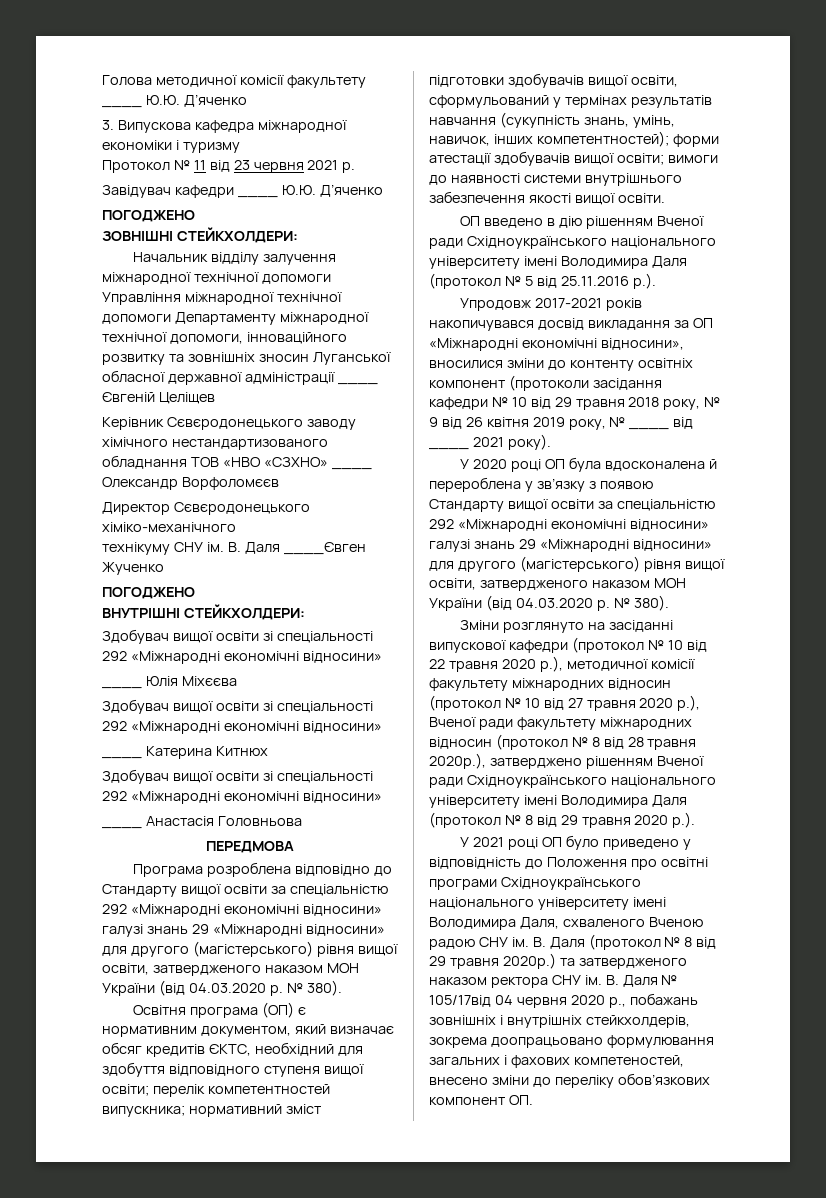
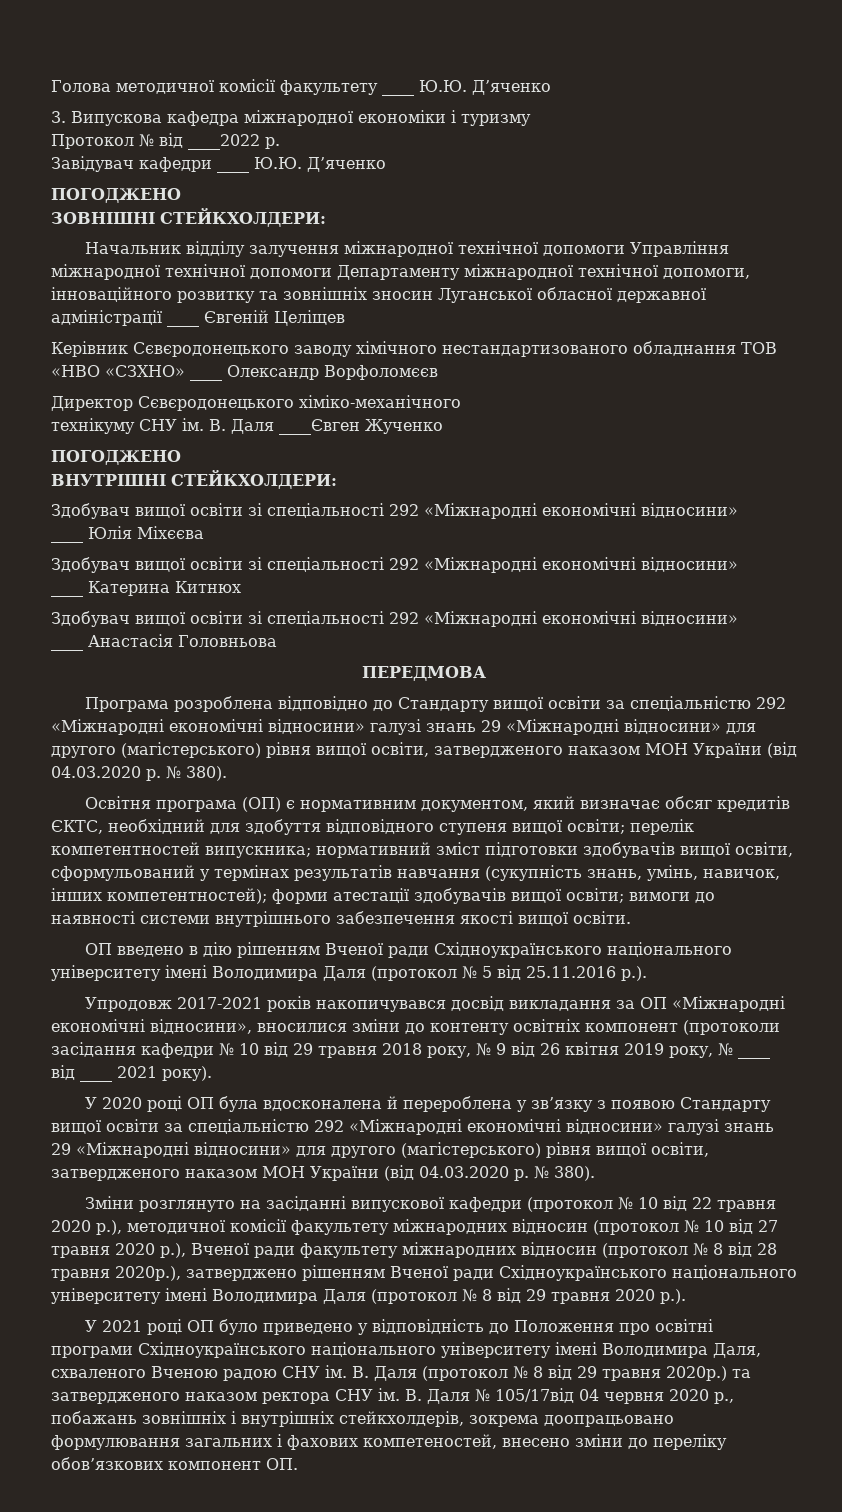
[193,160,339,173] 11 від 23 червня 2021 -> [159,133,260,150] від ____2022

